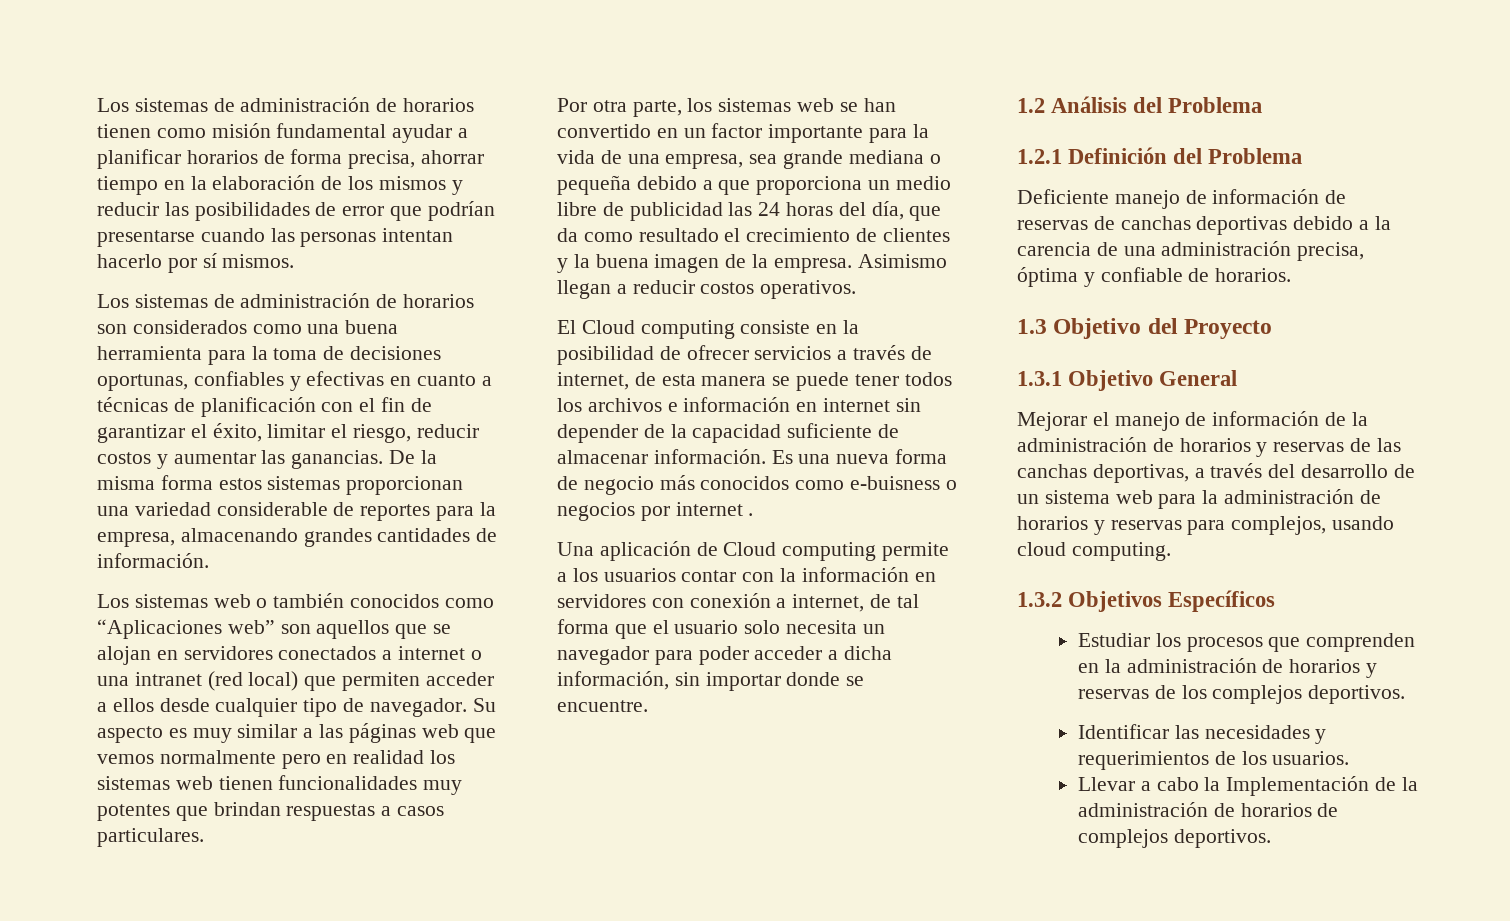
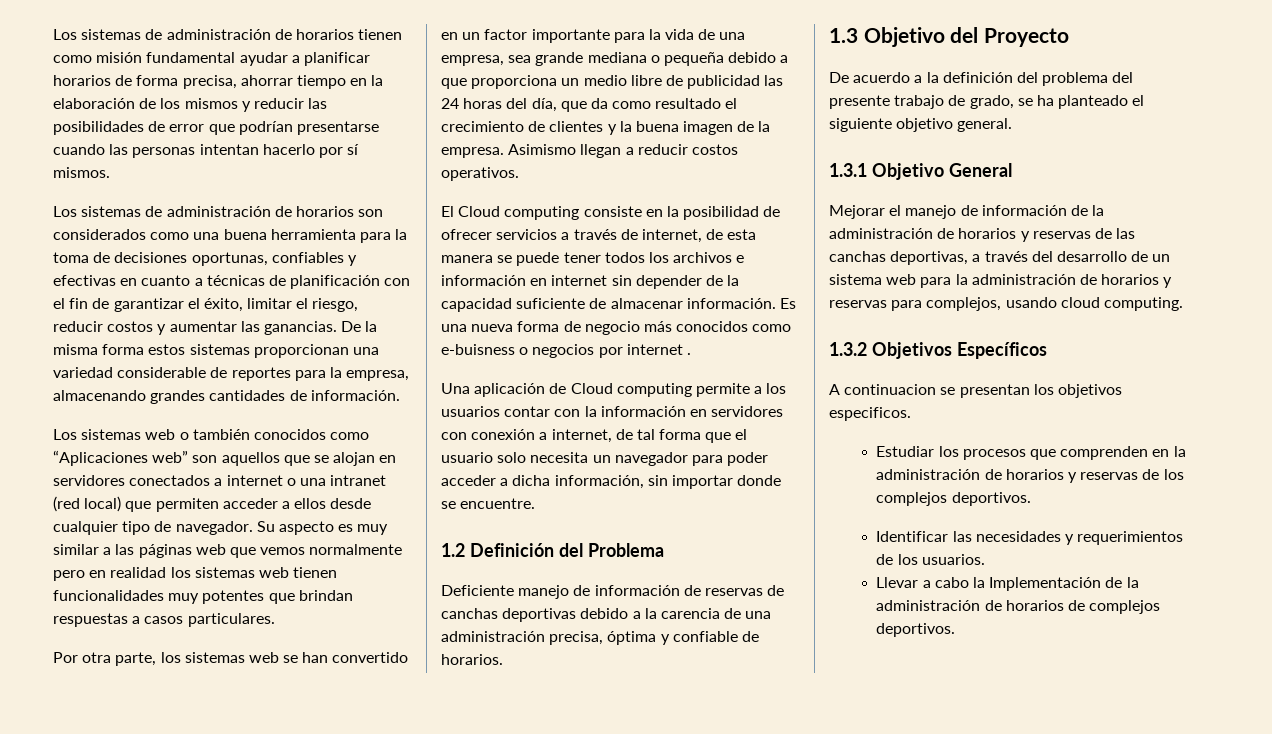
[1051,96,1263,113] [1017,149,1062,164] Análisis del Problema // 1.2.1 -> (465, 550) none
(1273, 329) none -> [829,72,1134,86] [829,95,1145,109] [829,118,1013,132] // De acuerdo a la definición del problema del presente trabajo de grado, se ha planteado el siguiente objetivo general.
(1276, 601) none -> [829,384,1122,398] [829,407,911,421] // A continuacion se presentan los objetivos especificos.

